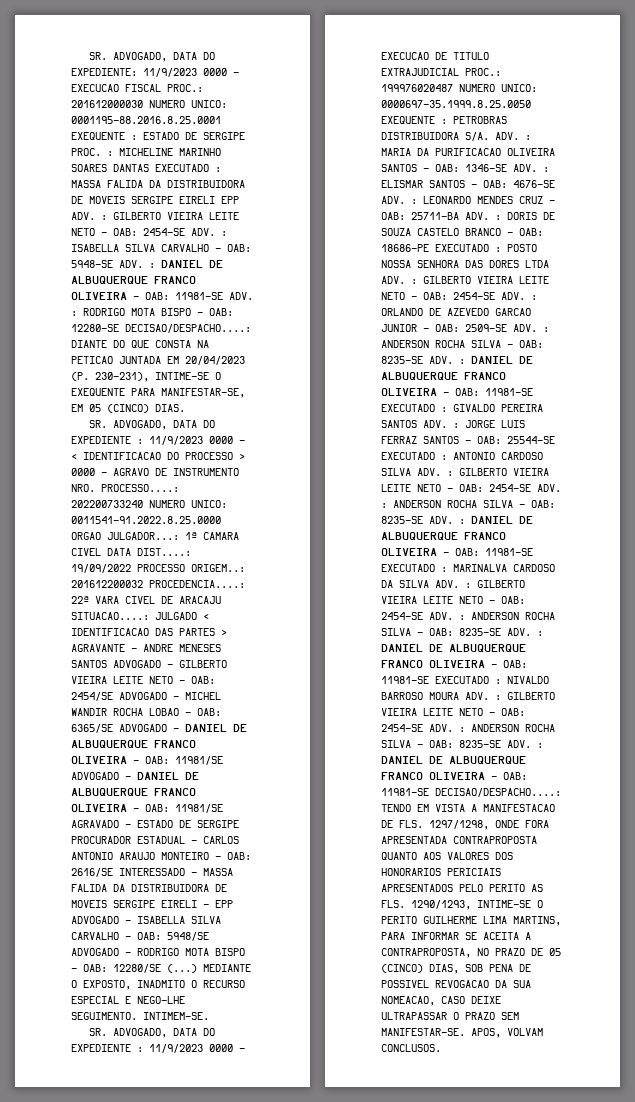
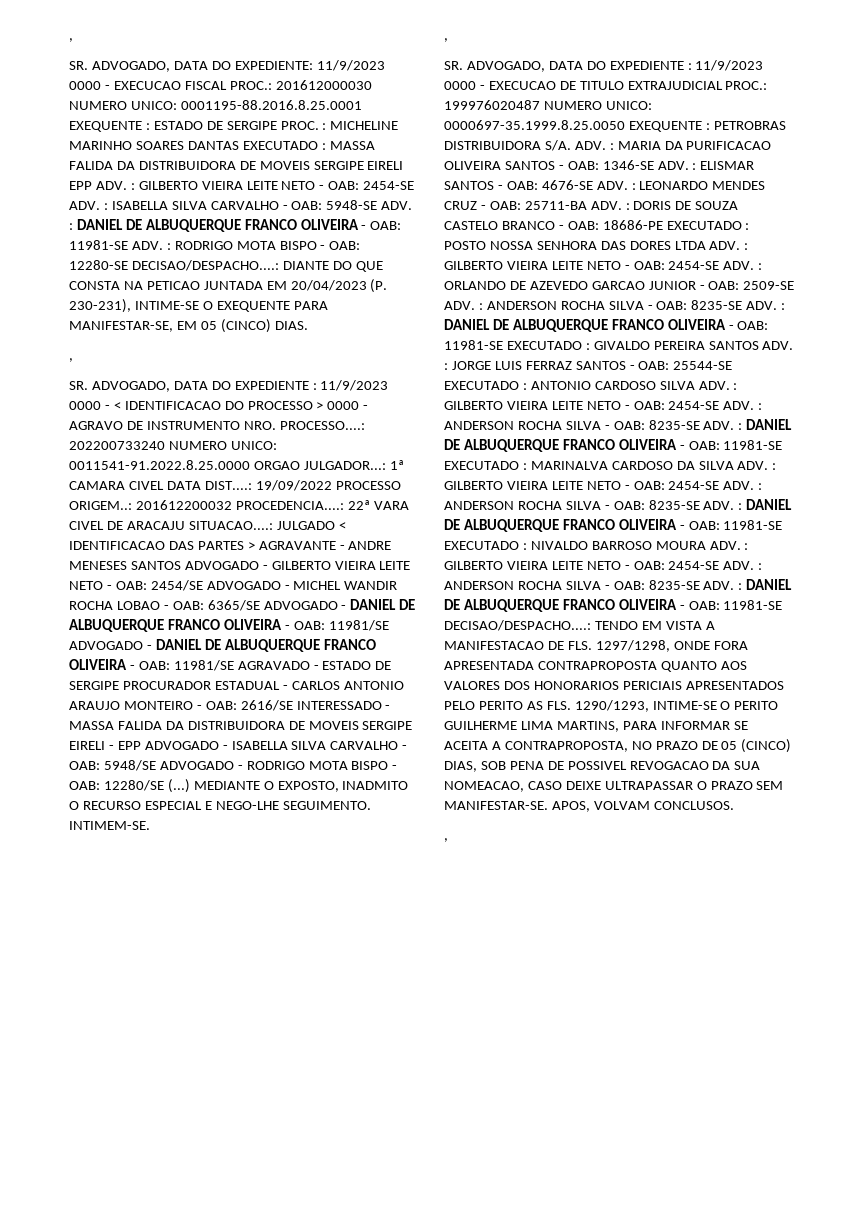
(88, 56) none -> [69,38,73,42] , //
(185, 408) none -> [69,358,73,362] // ,
(209, 1016) none -> [444,38,448,42] // ,
(441, 1048) none -> [444,838,448,842] // ,

